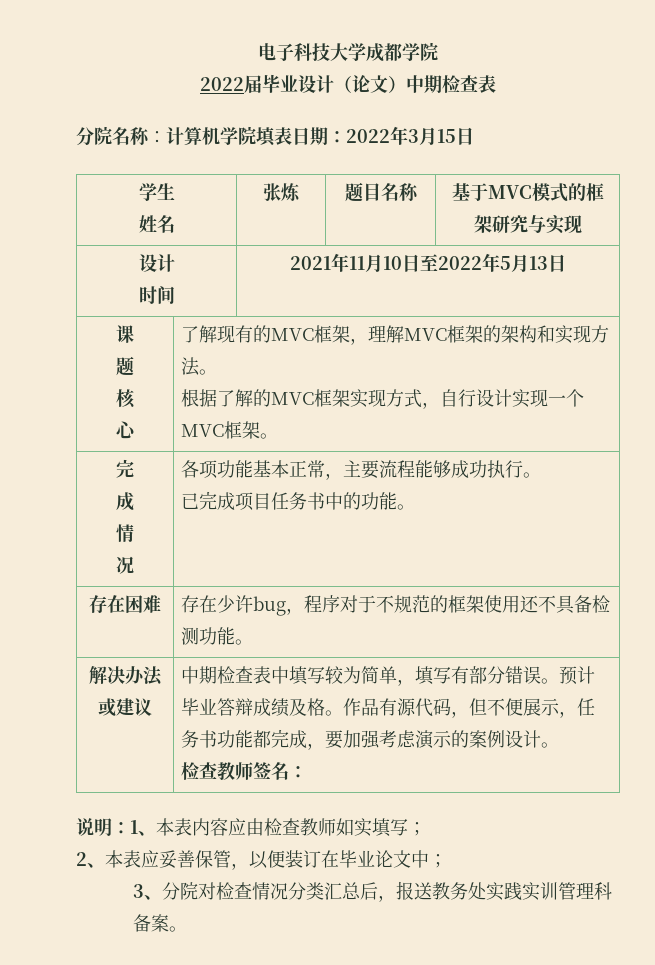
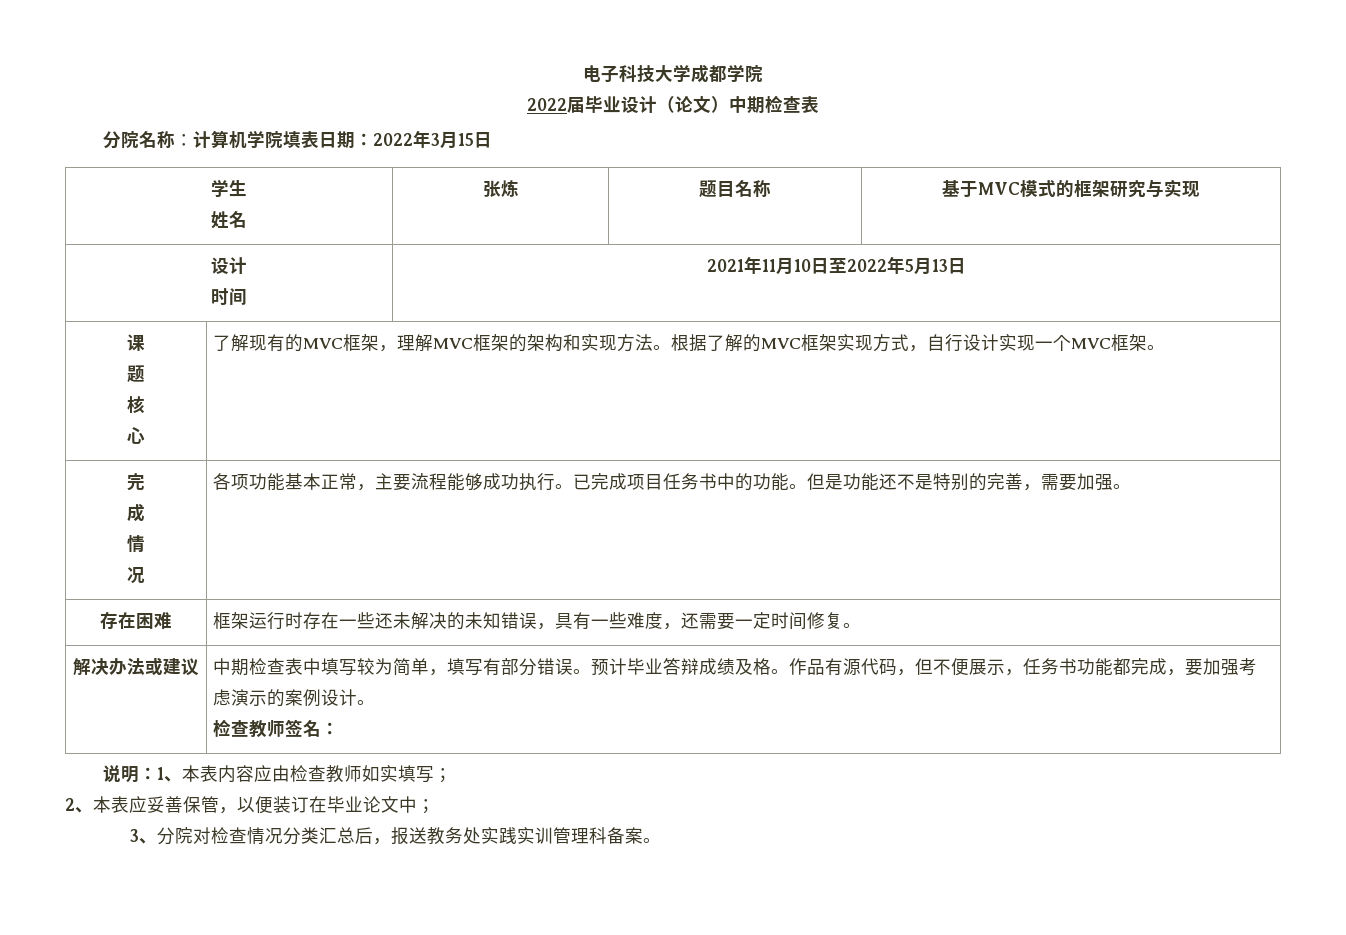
(218, 372) // -> (672, 347) none
(542, 475) // -> (574, 486) none
[89,595,161,613] [181,595,611,616] [181,627,236,645] // 存在困难 | 存在少许bug，程序对于不规范的框架使用还不具备检测功能 -> [807,473,1132,491] [100,611,172,630] [213,612,844,630] 但是功能还不是特别的完善，需要加强。 // 存在困难 | 框架运行时存在一些还未解决的未知错误，具有一些难度，还需要一定时间修复

